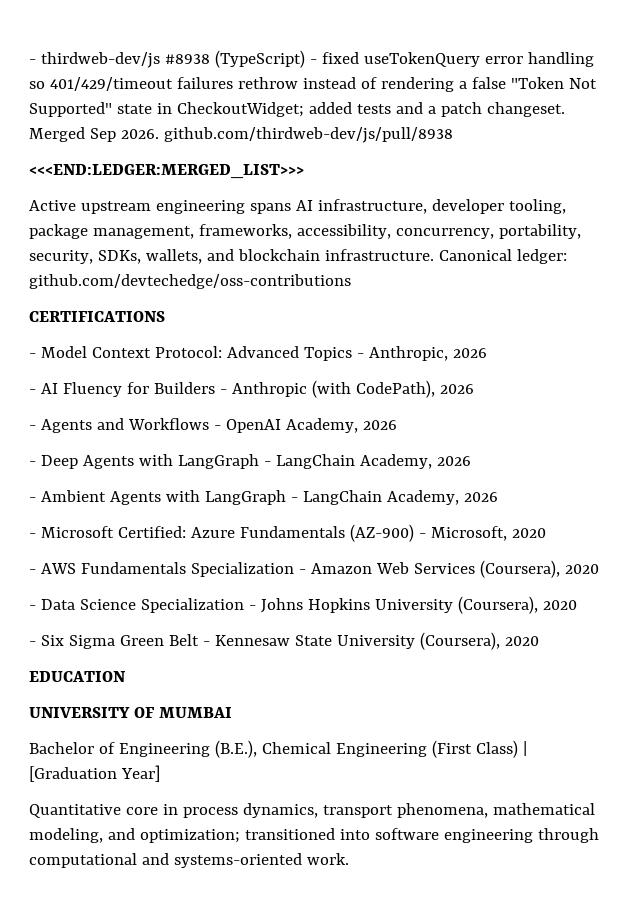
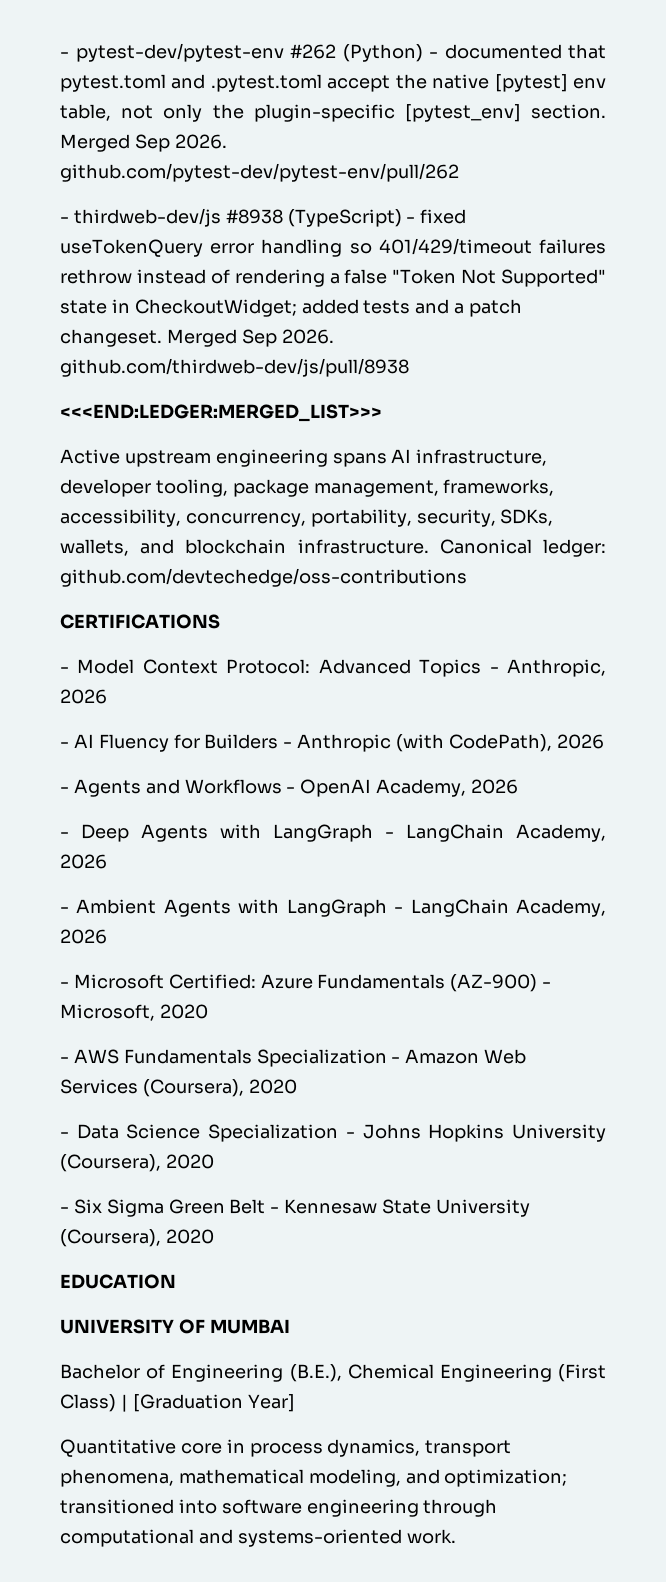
[29,59,36,64] - -> [60,43,606,62] [60,74,607,92] [60,104,606,122] [60,134,227,152] [60,163,459,182] [60,217,69,223] - pytest-dev/pytest-env #262 (Python) - documented that pytest.toml and .pytest.toml accept the native [pytest] env table, not only the plugin-specific [pytest_env] section. Merged Sep 2026. github.com/pytest-dev/pytest-env/pull/262 // -

